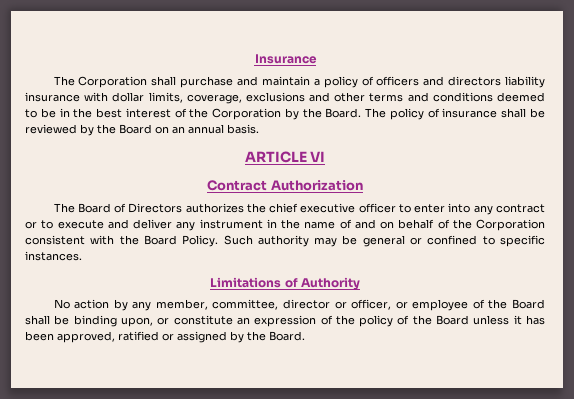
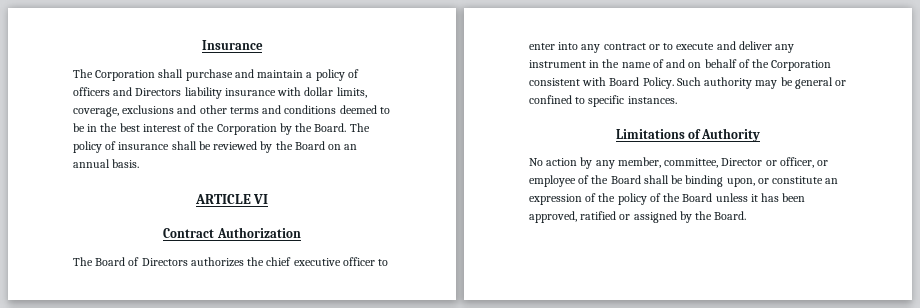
[448,76,502,86] directors -> [135,88,182,96] Directors
[119,235,139,245] the -> (607, 81) none
[282,299,330,309] director -> [721,158,763,166] Director

